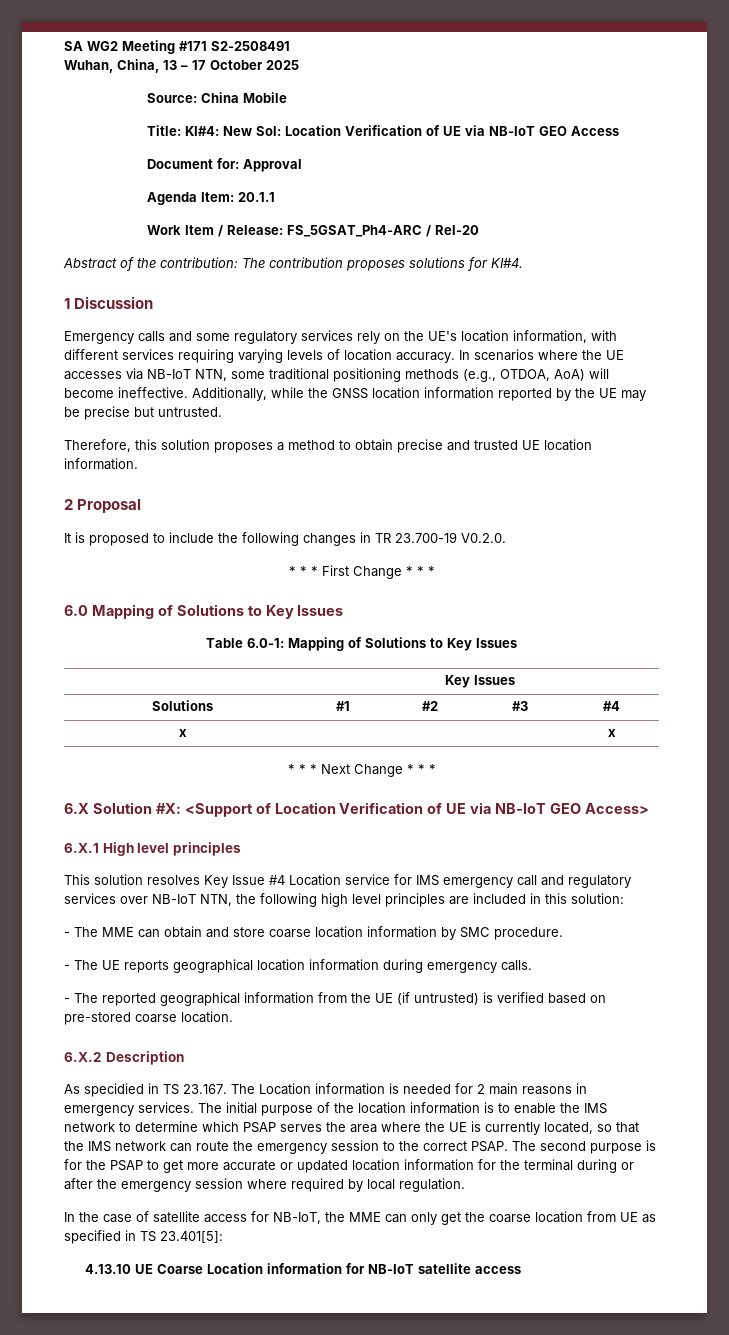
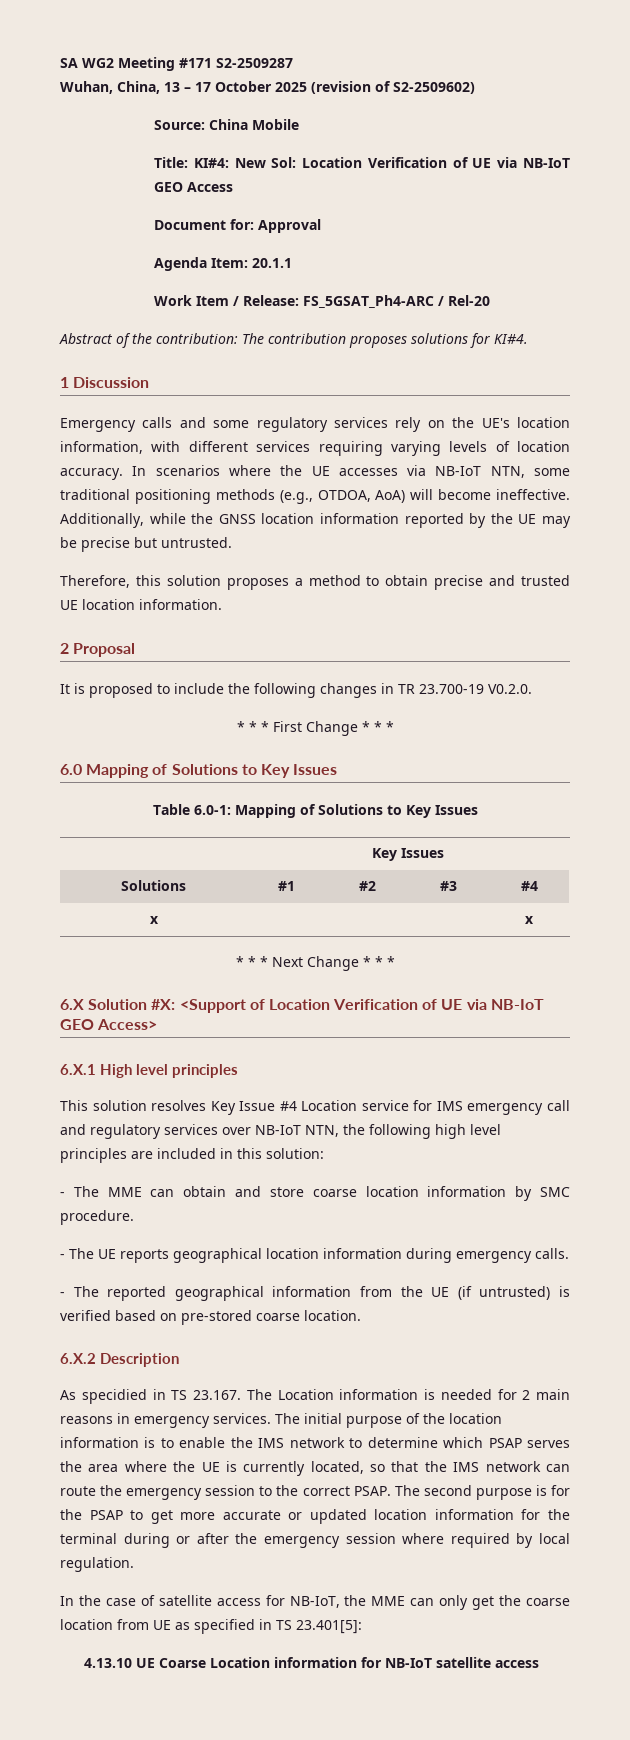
[211,41,290,51] S2-2508491 -> [216,58,293,68] S2-2509287
(299, 65) none -> [311,81,475,94] (revision of S2-2509602)

